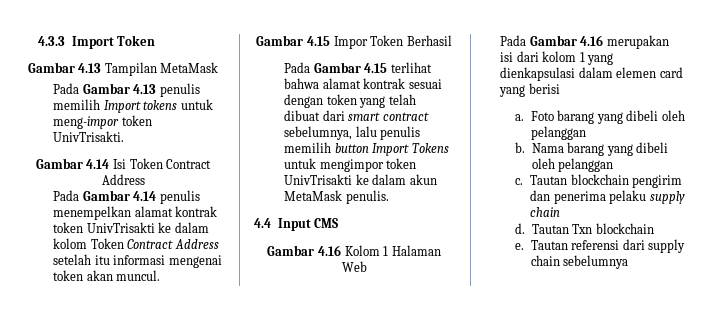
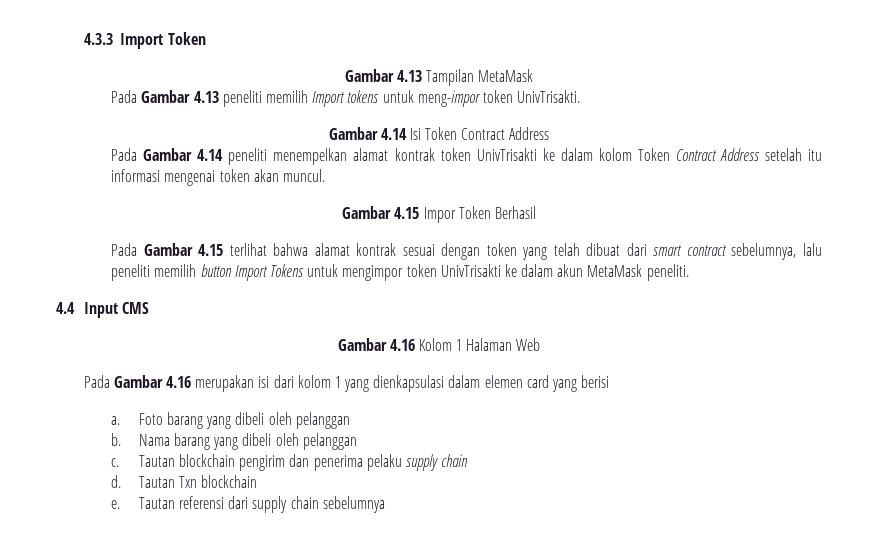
[159,83,200,97] penulis -> [222,90,262,107] peneliti
[159,190,200,204] penulis -> [228,148,268,165] peneliti
[380,126,421,140] penulis -> [111,264,151,281] peneliti
[345,190,389,204] penulis. -> [646,264,689,281] peneliti.

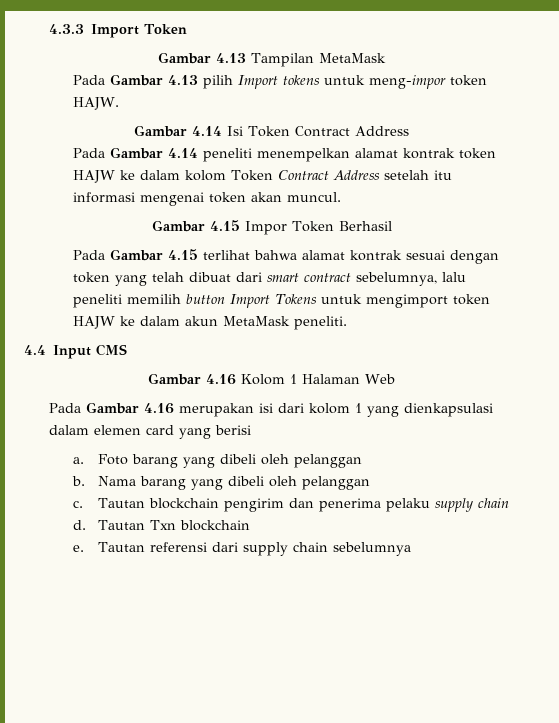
[222,90,308,107] peneliti memilih -> [203,75,234,89] pilih
[517,90,581,103] UnivTrisakti. -> [73,97,120,110] HAJW.
[476,148,537,161] UnivTrisakti -> [73,170,116,183] HAJW
[342,264,501,281] mengimpor token UnivTrisakti -> [366,294,491,308] [73,316,116,329] mengimport token HAJW

